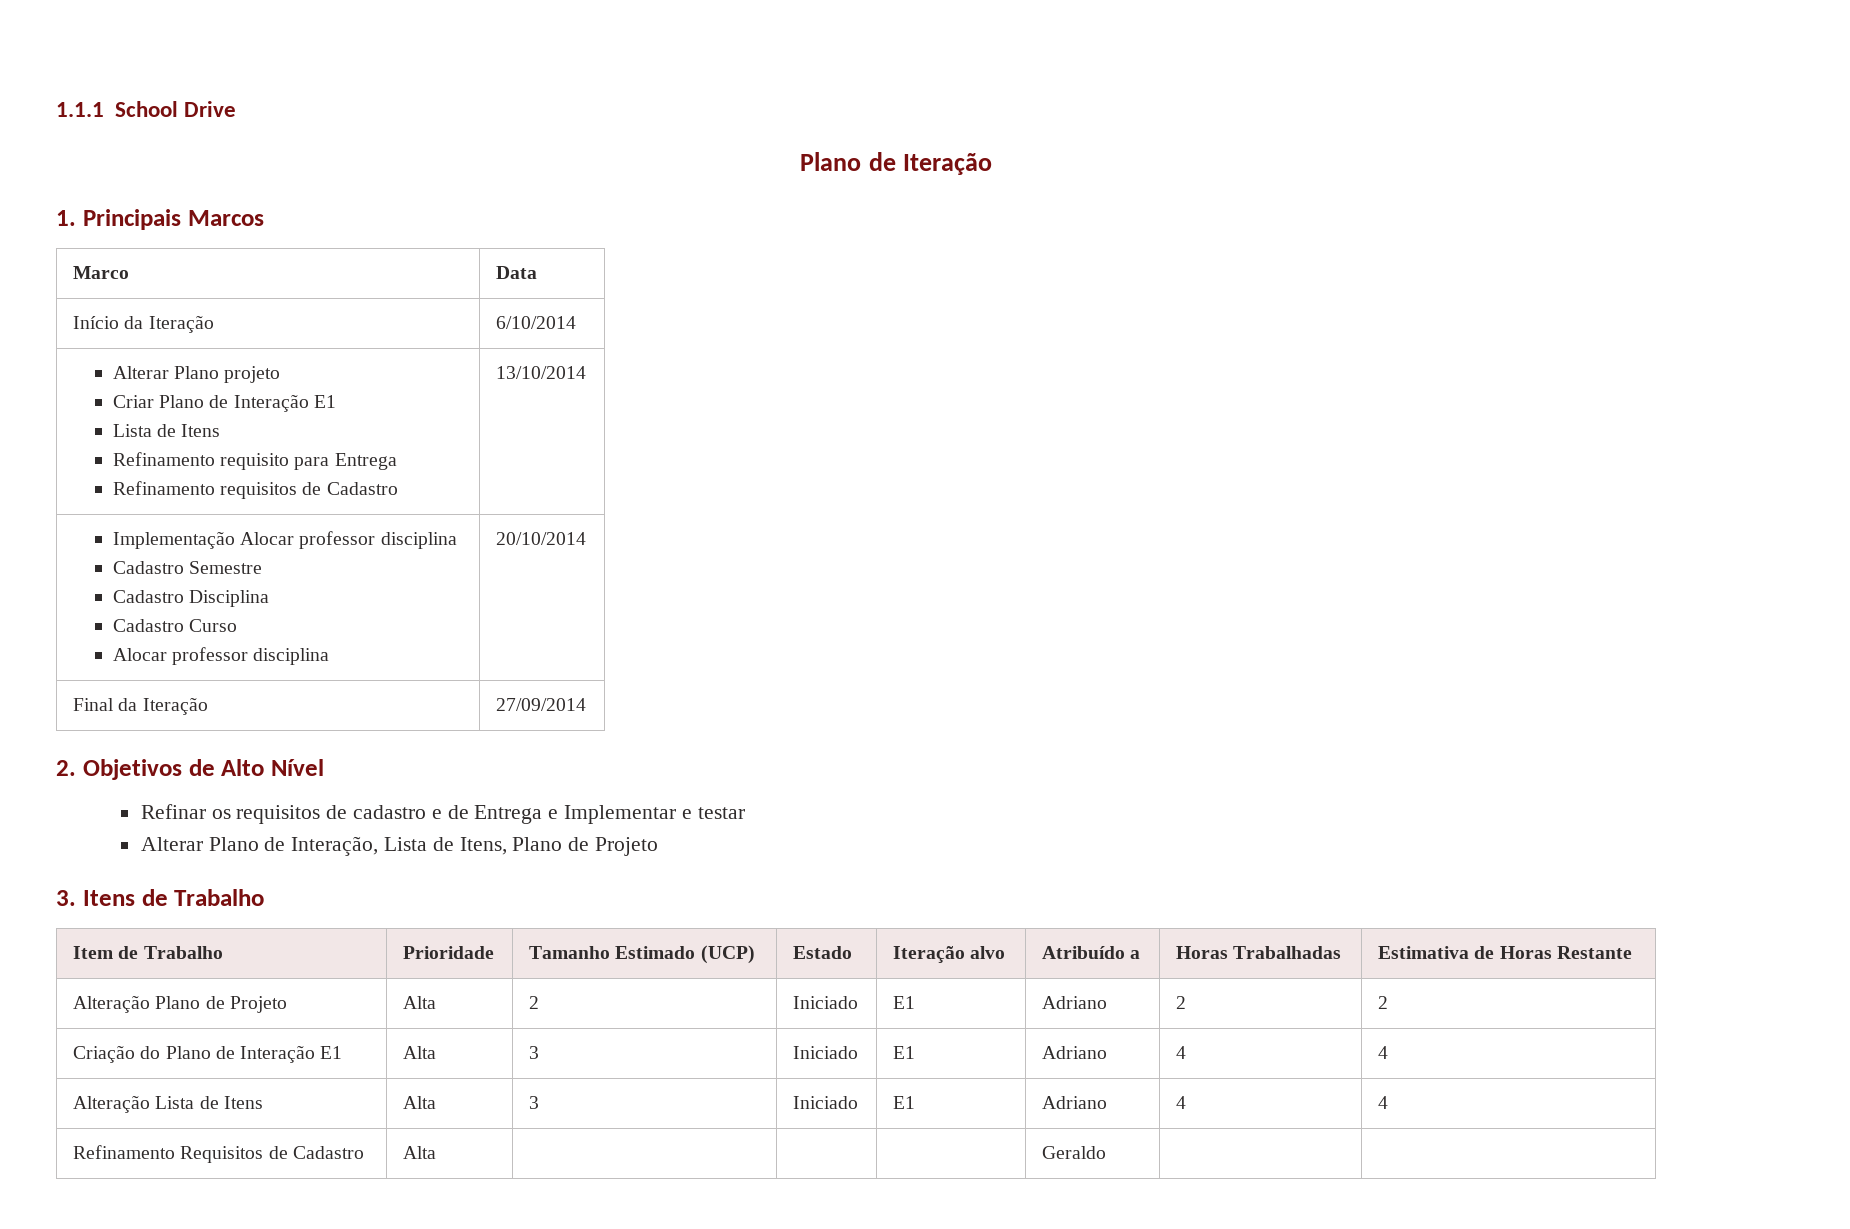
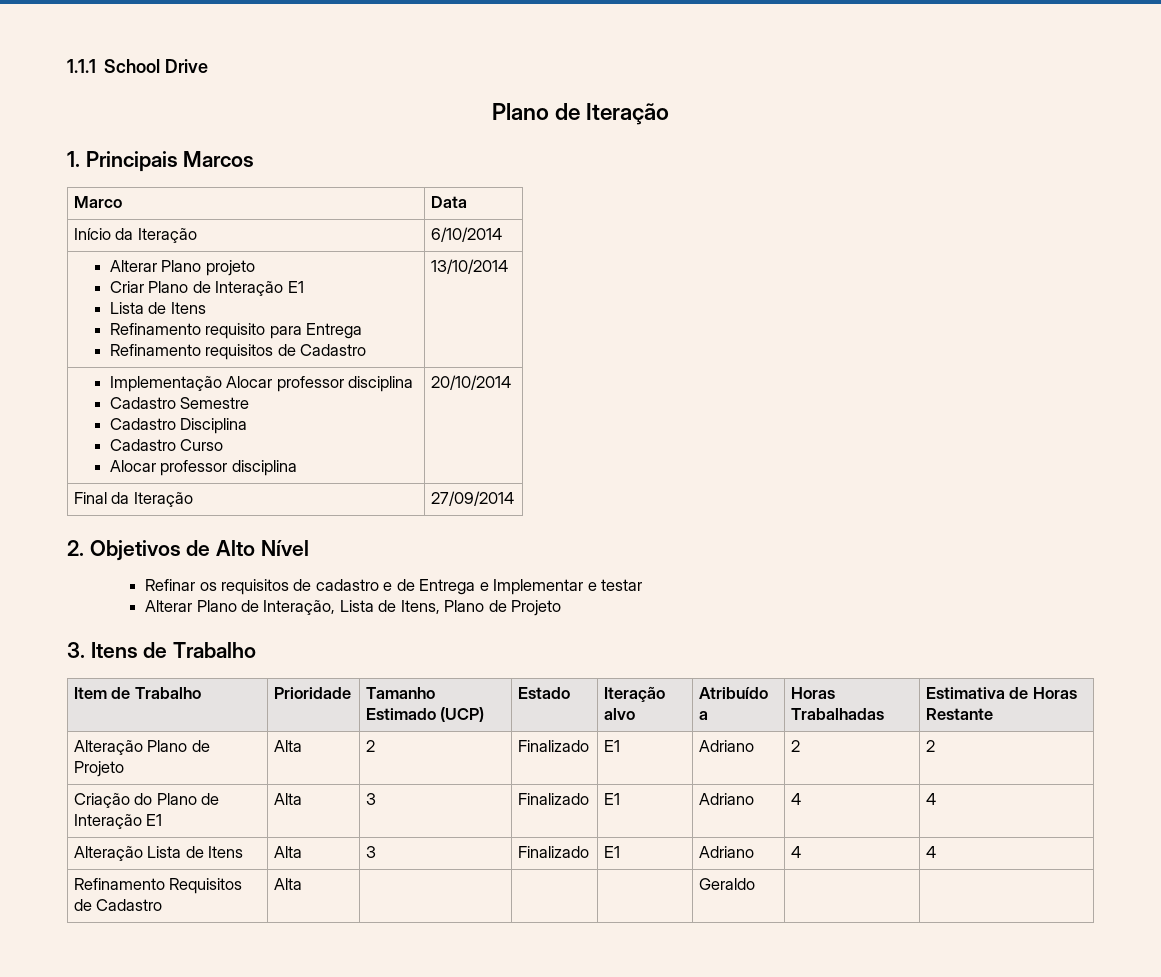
[793,996,859,1009] Iniciado -> [517,740,589,752] Finalizado
[793,1046,859,1059] Iniciado -> [517,793,589,805] Finalizado
[793,1096,859,1109] Iniciado -> [517,846,589,858] Finalizado

